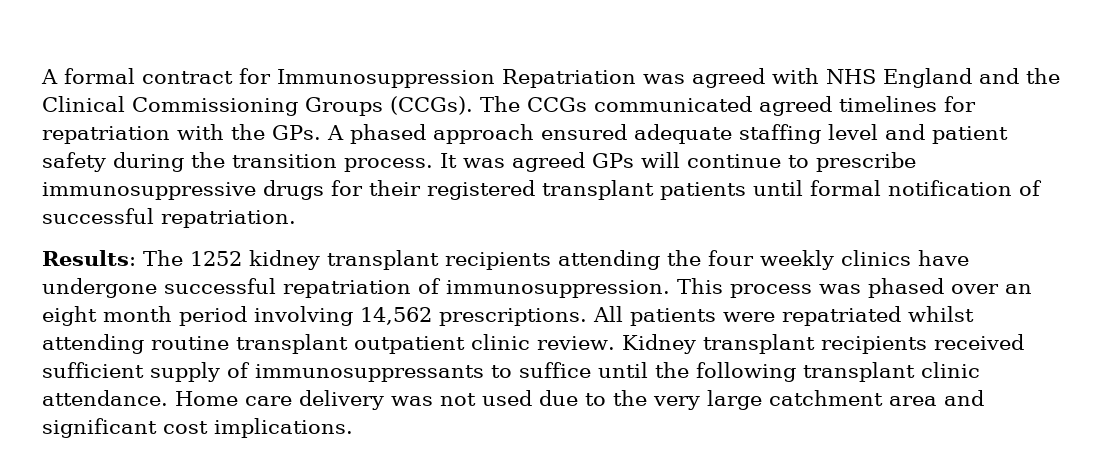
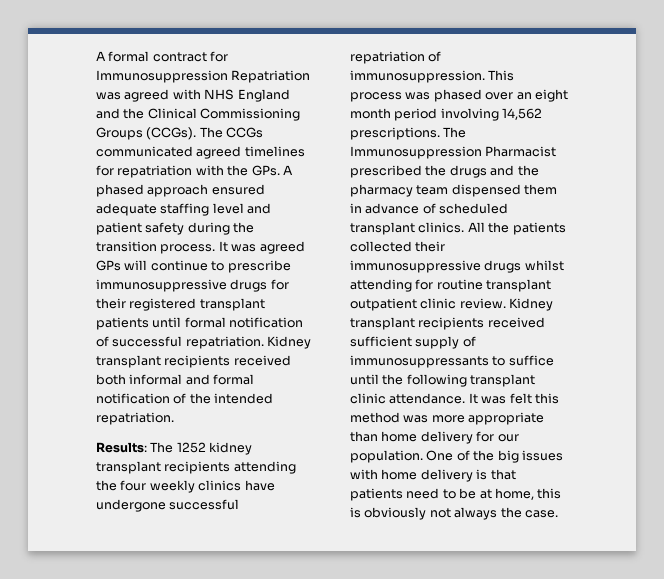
(296, 219) none -> [267,336,312,349] [96,355,291,368] [96,374,255,385] [96,393,274,404] [96,412,174,425] Kidney transplant recipients received both informal and formal notification of the intended repatriation.
[593,306,901,326] All patients were repatriated -> [443,127,467,138] [350,146,557,159] [350,165,539,178] [350,184,558,197] [350,203,509,214] [350,222,566,235] [350,241,446,252] [350,260,522,273] The Immunosuppression Pharmacist prescribed the drugs and the pharmacy team dispensed them in advance of scheduled transplant clinics. All the patients collected their immunosuppressive drugs
(144, 344) none -> [415,279,434,290] for
[175,390,984,410] [42,418,353,438] Home care delivery was not used due to the very large catchment area and significant cost implications. -> [468,393,559,404] [350,412,545,425] [350,431,519,444] [350,450,563,463] [350,469,516,482] [350,488,562,501] [350,507,558,520] It was felt this method was more appropriate than home delivery for our population. One of the big issues with home delivery is that patients need to be at home, this is obviously not always the case.

